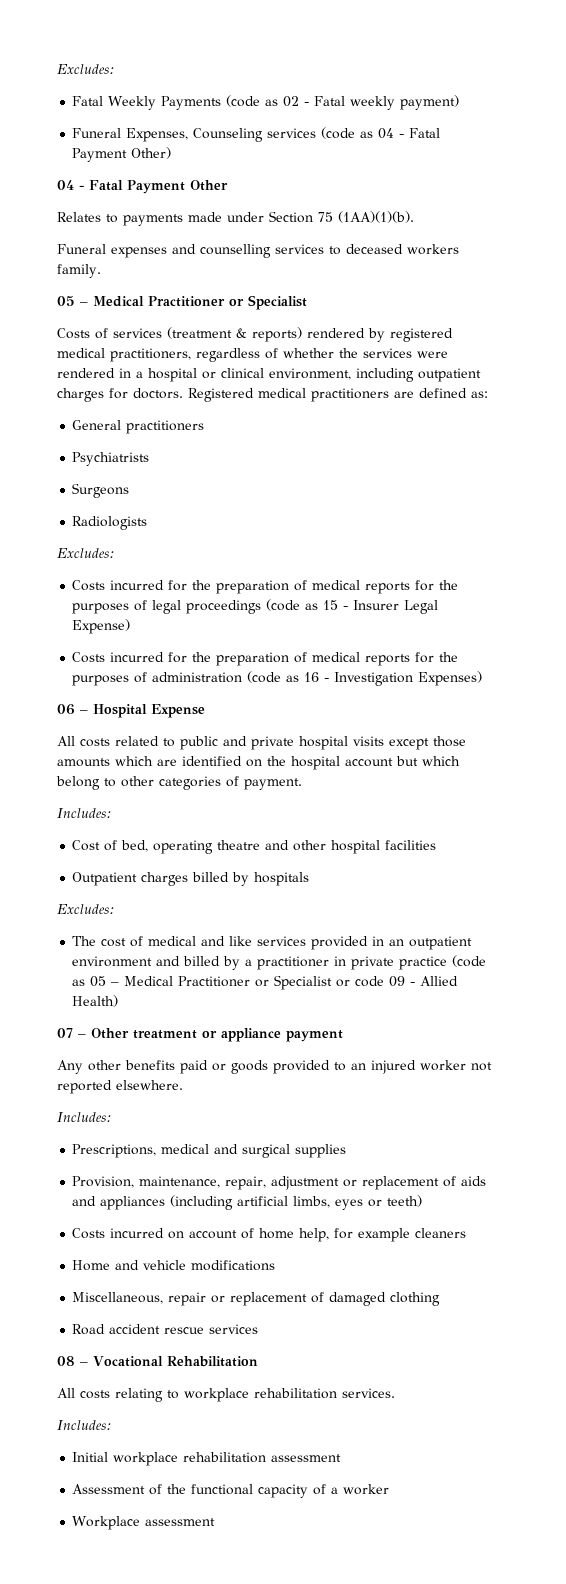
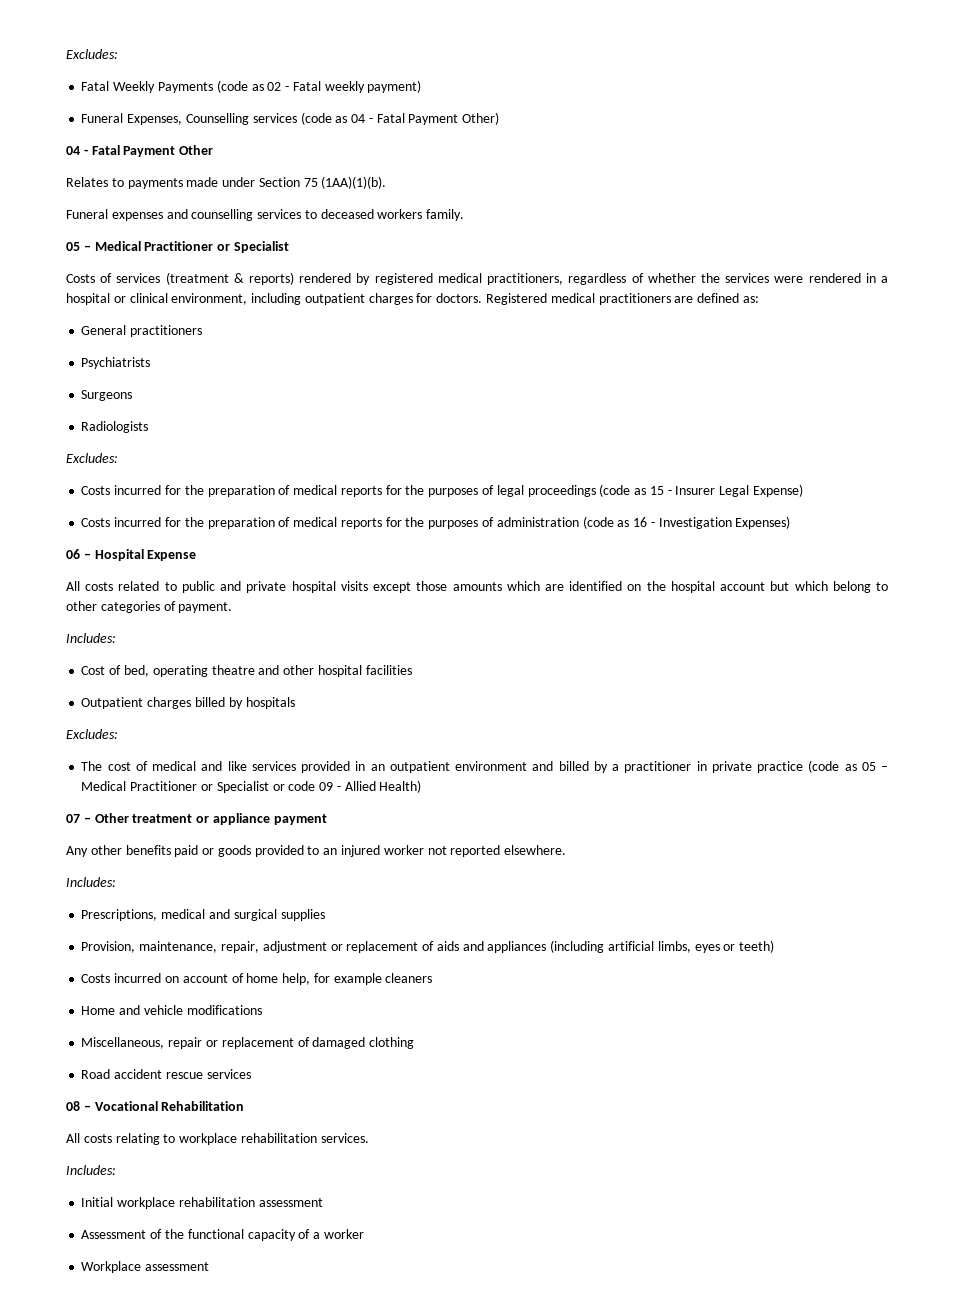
[193,128,264,142] Counseling -> [185,113,249,125] Counselling

